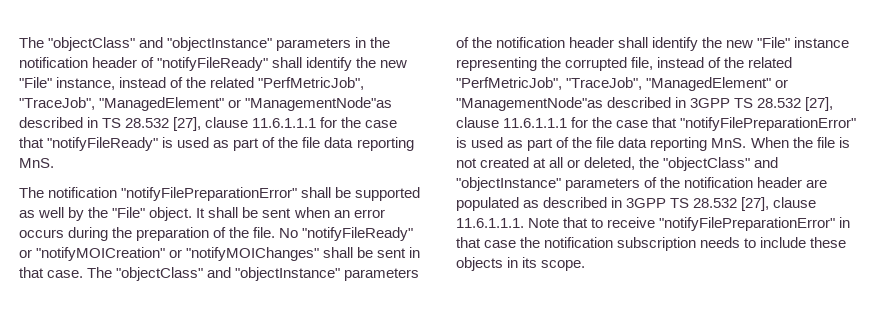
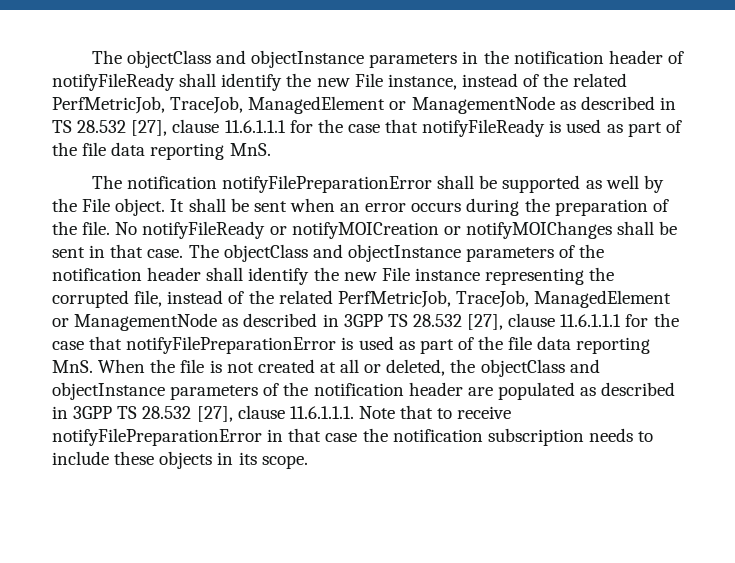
[19,37,273,51] The "objectClass" and "objectInstance" -> [91,50,365,68] The objectClass and objectInstance
[157,57,408,71] [19,77,52,88] "notifyFileReady" shall identify the new "File" -> [52,73,383,91] notifyFileReady shall identify the new File
[258,77,365,90] [19,97,393,111] "PerfMetricJob", "TraceJob", "ManagedElement" or "ManagementNode"as -> [52,96,576,114] PerfMetricJob, TraceJob, ManagedElement or ManagementNode as
[47,137,159,151] "notifyFileReady" -> [422,119,546,137] notifyFileReady
[121,187,298,201] "notifyFilePreparationError" -> [221,175,432,193] notifyFilePreparationError
[112,207,146,218] "File" -> [82,198,111,212] File
[302,227,414,241] [19,247,320,261] "notifyFileReady" or "notifyMOICreation" or "notifyMOIChanges" -> [142,221,612,239] notifyFileReady or notifyMOICreation or notifyMOIChanges
[116,267,341,281] "objectClass" and "objectInstance" -> [223,244,461,262] objectClass and objectInstance
[757,37,791,48] "File" -> [381,267,410,281] File
[456,77,789,91] [456,97,603,111] "PerfMetricJob", "TraceJob", "ManagedElement" or "ManagementNode"as -> [337,290,672,308] [52,313,239,331] PerfMetricJob, TraceJob, ManagedElement or ManagementNode as
[680,117,857,131] "notifyFilePreparationError" -> [126,336,337,354] notifyFilePreparationError
[663,157,779,171] [456,177,561,191] "objectClass" and "objectInstance" -> [480,359,600,377] [52,382,165,400] objectClass and objectInstance
[659,217,836,231] "notifyFilePreparationError" -> [52,428,262,446] notifyFilePreparationError

